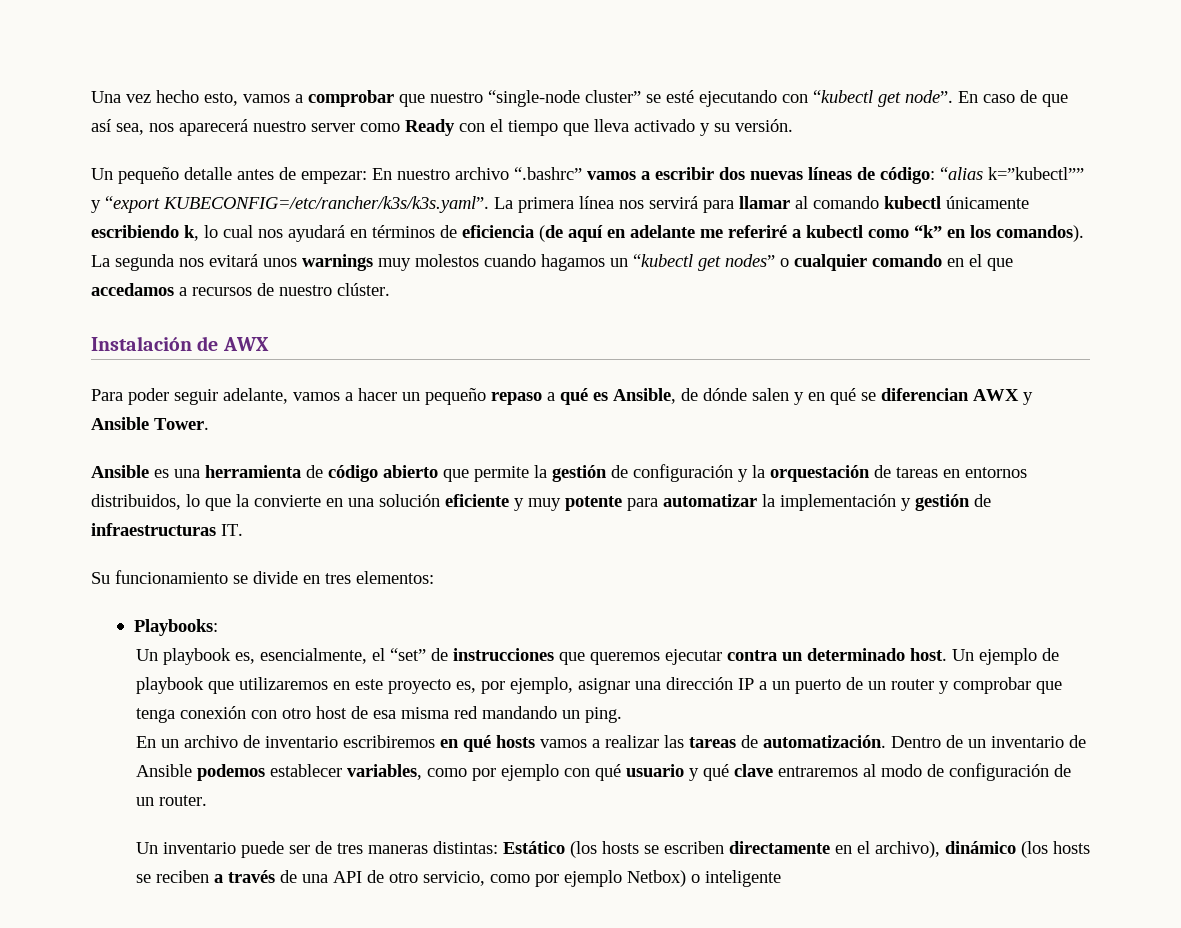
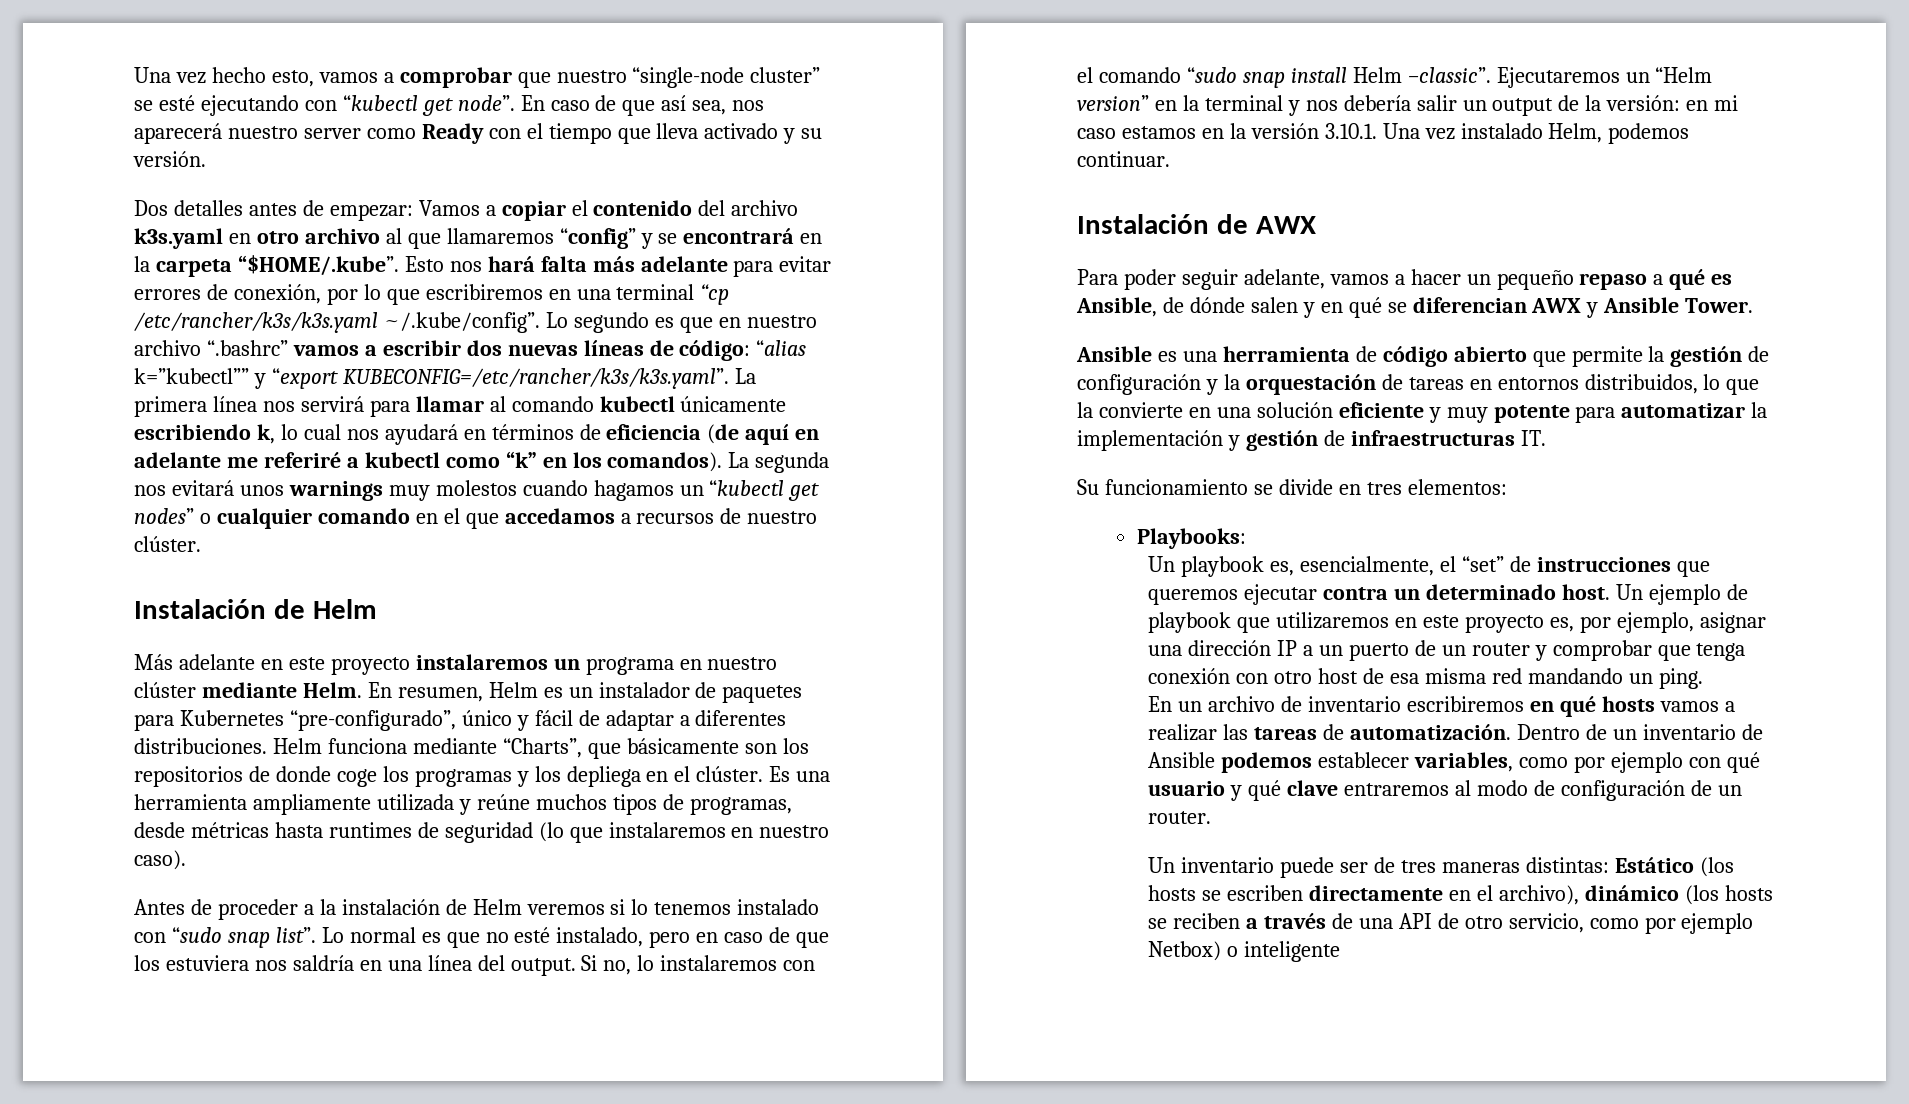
[91,167,392,184] Un pequeño detalle antes de empezar: En -> [134,200,799,221] [134,228,823,249] [134,255,832,277] [134,284,730,305] [134,312,741,333] Dos detalles antes de empezar: Vamos a copiar el contenido del archivo k3s.yaml en otro archivo al que llamaremos “config” y se encontrará en la carpeta “$HOME/.kube”. Esto nos hará falta más adelante para evitar errores de conexión, por lo que escribiremos en una terminal “cp /etc/rancher/k3s/k3s.yaml ~/.kube/config”. Lo segundo es que en
(390, 289) none -> [134,599,377,619] [134,654,778,675] [134,682,803,703] [134,710,787,731] [134,738,809,759] [134,766,831,787] [134,794,792,815] [134,822,830,843] [134,850,186,870] [134,899,820,920] [134,927,830,948] [134,955,816,976] [1077,67,1713,88] [1077,95,1739,116] [1077,123,1690,144] [1077,151,1170,167] // Instalación de Helm // Más adelante en este proyecto instalaremos un programa en nuestro clúster mediante Helm. En resumen, Helm es un instalador de paquetes para Kubernetes “pre-configurado”, único y fácil de adaptar a diferentes distribuciones. Helm funciona mediante “Charts”, que básicamente son los repositorios de donde coge los programas y los depliega en el clúster. Es una herramienta ampliamente utilizada y reúne muchos tipos de programas, desde métricas hasta runtimes de seguridad (lo que instalaremos en nuestro caso). // Antes de proceder a la instalación de Helm veremos si lo tenemos instalado con “sudo snap list”. Lo normal es que no esté instalado, pero en caso de que los estuviera nos saldría en una línea del output. Si no, lo instalaremos con el comando “sudo snap install Helm –classic”. Ejecutaremos un “Helm version” en la terminal y nos debería salir un output de la versión: en mi caso estamos en la versión 3.10.1. Una vez instalado Helm, podemos continuar.

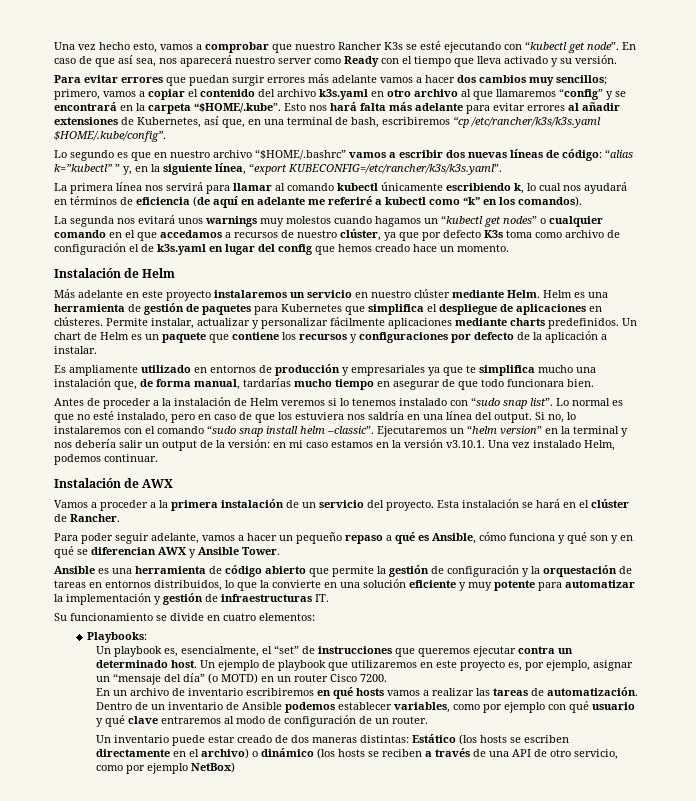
[632,67,821,88] “single-node cluster” -> [338,42,403,50] Rancher K3s
[134,200,480,221] Dos detalles antes de empezar: Vamos -> [54,74,607,86] [54,89,136,100] Para evitar errores que puedan surgir errores más adelante vamos a hacer dos cambios muy sencillos; primero, vamos
[206,284,695,305] de conexión, por lo que escribiremos en una terminal -> [568,102,620,111] [54,116,450,128] al añadir extensiones de Kubernetes, así que, en una terminal de bash, escribiremos
[383,312,540,333] ~/.kube/config”. -> [54,131,166,142] $HOME/.kube/config”. //
[206,340,288,356] “.bashrc” -> [255,149,346,160] “$HOME/.bashrc”
[134,368,266,389] k=”kubectl”” y -> [54,163,246,175] k=”kubectl” ” y, en la siguiente línea,
(729, 378) none -> (502, 169) //
(723, 462) none -> (582, 201) //
[134,536,201,552] clúster. -> [340,229,620,241] [54,243,509,255] clúster, ya que por defecto K3s toma como archivo de configuración el de k3s.yaml en lugar del config que hemos creado hace un momento.
[585,657,674,675] programa -> [307,290,352,298] servicio
[367,682,803,703] [134,710,787,731] [134,738,809,759] [134,766,831,787] [134,794,792,815] [134,822,830,843] [134,850,186,870] En resumen, Helm es un instalador de paquetes para Kubernetes “pre-configurado”, único y fácil de adaptar a diferentes distribuciones. Helm funciona mediante “Charts”, que básicamente son los repositorios de donde coge los programas y los depliega en el clúster. Es una herramienta ampliamente utilizada y reúne muchos tipos de programas, desde métricas hasta runtimes de seguridad (lo que instalaremos en nuestro caso). -> [543,290,608,298] [54,303,602,315] [54,317,637,329] [54,331,607,343] [54,346,97,354] [54,364,596,376] [54,378,594,390] Helm es una herramienta de gestión de paquetes para Kubernetes que simplifica el despliegue de aplicaciones en clústeres. Permite instalar, actualizar y personalizar fácilmente aplicaciones mediante charts predefinidos. Un chart de Helm es un paquete que contiene los recursos y configuraciones por defecto de la aplicación a instalar. // Es ampliamente utilizado en entornos de producción y empresariales ya que te simplifica mucho una instalación que, de forma manual, tardarías mucho tiempo en asegurar de que todo funcionara bien.
[1352,67,1402,83] Helm -> [300,426,325,434] helm
[1655,67,1713,83] “Helm -> [467,425,497,434] “helm
[1324,123,1377,139] 3.10.1. -> [446,440,485,448] v3.10.1.
(1316, 225) none -> [54,499,629,511] [54,514,120,522] // Vamos a proceder a la primera instalación de un servicio del proyecto. Esta instalación se hará en el clúster de Rancher.
[1162,297,1298,313] de dónde salen -> [479,532,608,544] cómo funciona y qué son
[1366,482,1402,495] tres -> [223,613,256,621] cuatro
[1148,640,1746,661] [1148,668,1703,689] una dirección IP a un puerto de un router y comprobar que tenga conexión con otro host de esa misma red mandando un ping. -> [96,673,388,685] un “mensaje del día” (o MOTD) en un router Cisco 7200.
[1339,857,1436,873] ser de tres -> [208,735,310,743] estar creado de dos
[1498,885,1579,905] archivo), -> [201,748,259,759] archivo) o
[1148,941,1341,962] Netbox) o inteligente -> [191,762,236,773] NetBox)

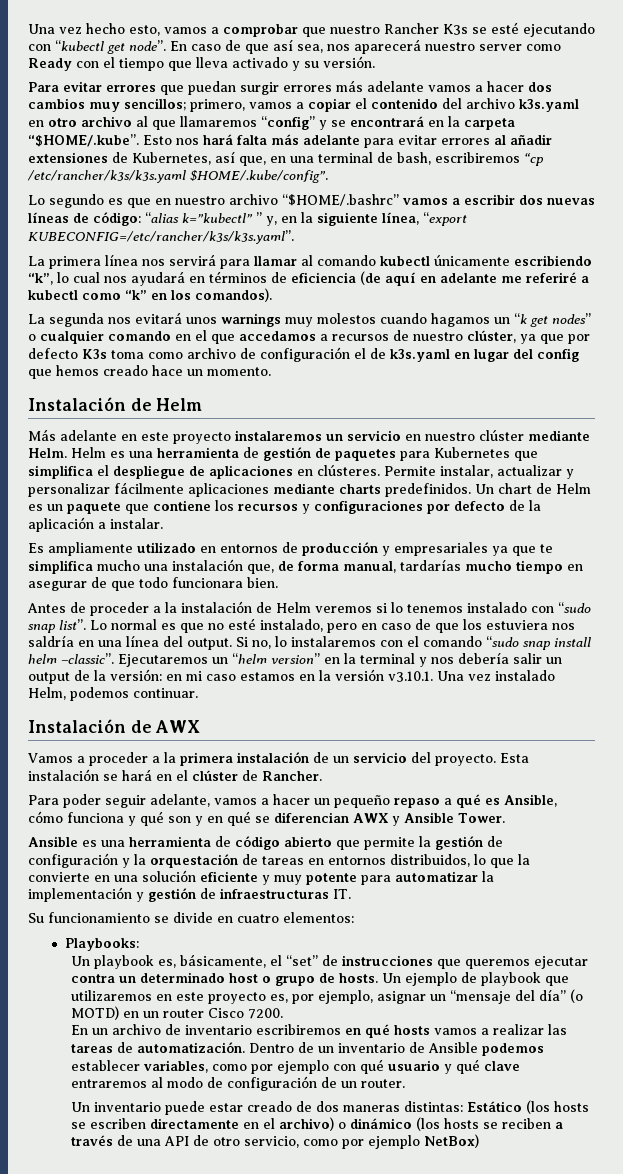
[514,183,524,194] k, -> [28,273,53,285] “k”,
[441,215,483,224] “kubectl -> [514,313,527,324] “k
[181,646,260,657] esencialmente, -> [180,954,267,968] básicamente,
[171,660,198,668] host. -> [229,973,379,986] host o grupo de hosts.

